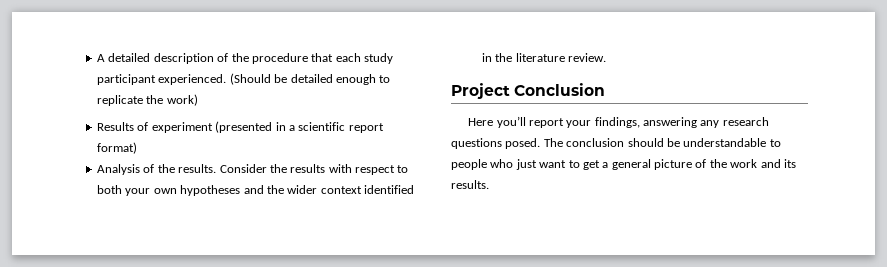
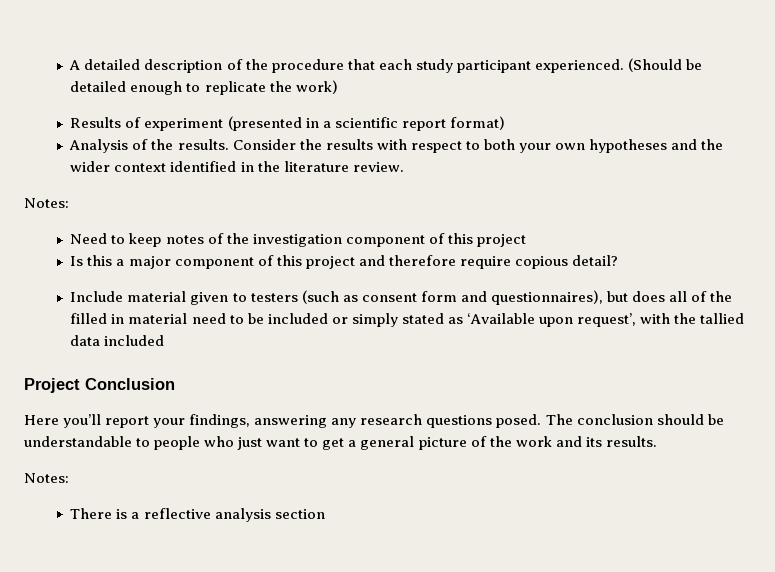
(607, 57) none -> [24,198,69,208] [70,233,526,247] [70,255,618,269] [70,290,733,305] [70,313,745,327] [70,335,165,346] // Notes: // Need to keep notes of the investigation component of this project // Is this a major component of this project and therefore require copious detail? // Include material given to testers (such as consent form and questionnaires), but does all of the filled in material need to be included or simply stated as ‘Available upon request’, with the tallied data included
(489, 184) none -> [24,473,69,483] [70,508,325,522] // Notes: // There is a reflective analysis section

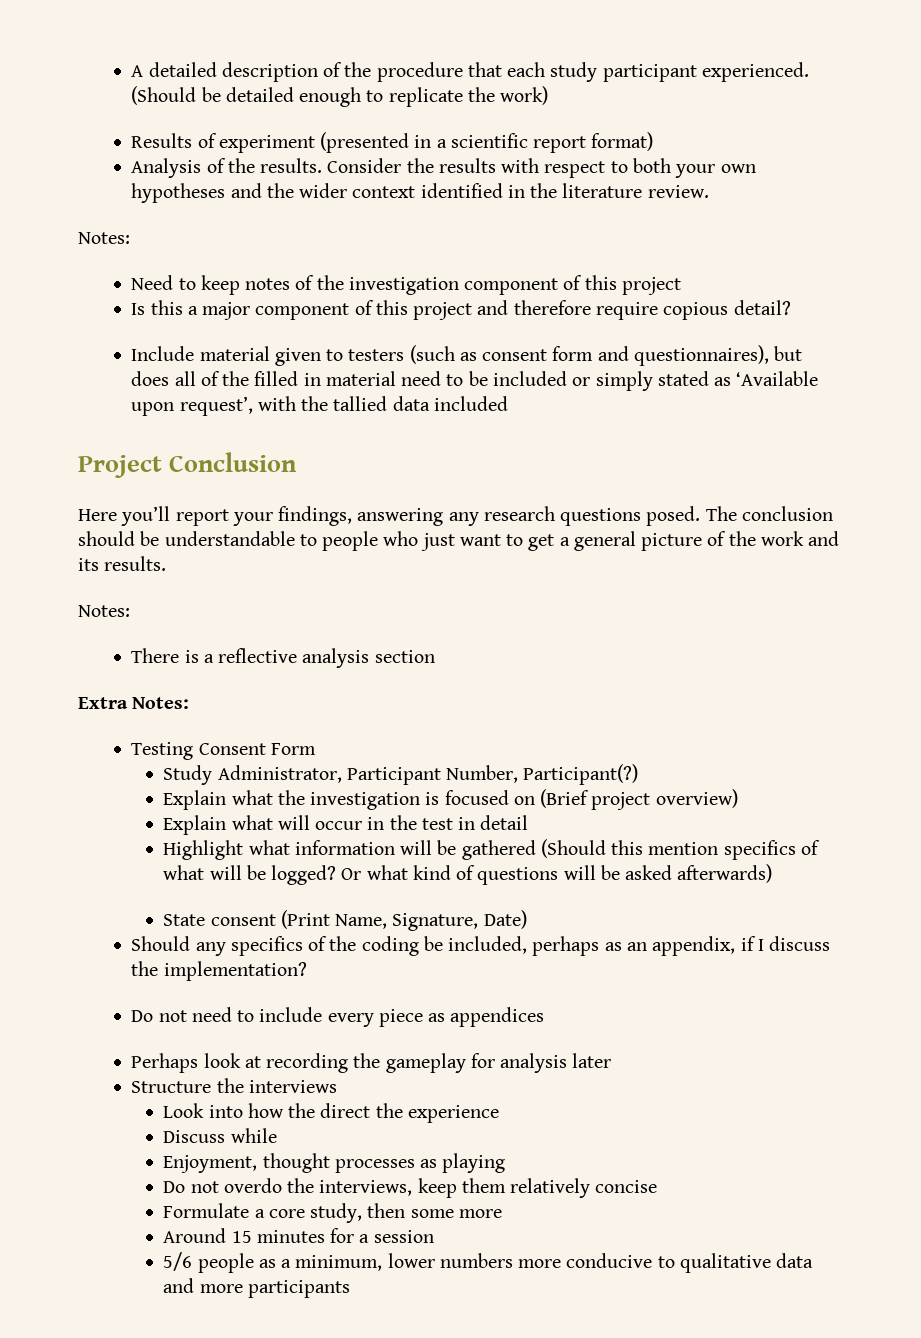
(325, 514) none -> [78,697,190,709] [131,742,316,760] [163,764,639,785] [163,789,738,810] [163,815,529,835] [163,839,820,860] [163,864,773,885] [163,910,527,931] [131,936,831,956] [131,961,307,981] [131,1007,545,1027] [131,1053,612,1073] [131,1078,337,1093] [163,1103,499,1123] [163,1128,277,1143] [163,1153,506,1173] [163,1178,658,1198] [163,1203,502,1223] [163,1228,434,1243] [163,1252,814,1273] [163,1278,350,1298] // Extra Notes: // Testing Consent Form // Study Administrator, Participant Number, Participant(?) // Explain what the investigation is focused on (Brief project overview) // Explain what will occur in the test in detail // Highlight what information will be gathered (Should this mention specifics of what will be logged? Or what kind of questions will be asked afterwards) // State consent (Print Name, Signature, Date) // Should any specifics of the coding be included, perhaps as an appendix, if I discuss the implementation? // Do not need to include every piece as appendices // Perhaps look at recording the gameplay for analysis later // Structure the interviews // Look into how the direct the experience // Discuss while // Enjoyment, thought processes as playing // Do not overdo the interviews, keep them relatively concise // Formulate a core study, then some more // Around 15 minutes for a session // 5/6 people as a minimum, lower numbers more conducive to qualitative data and more participants

